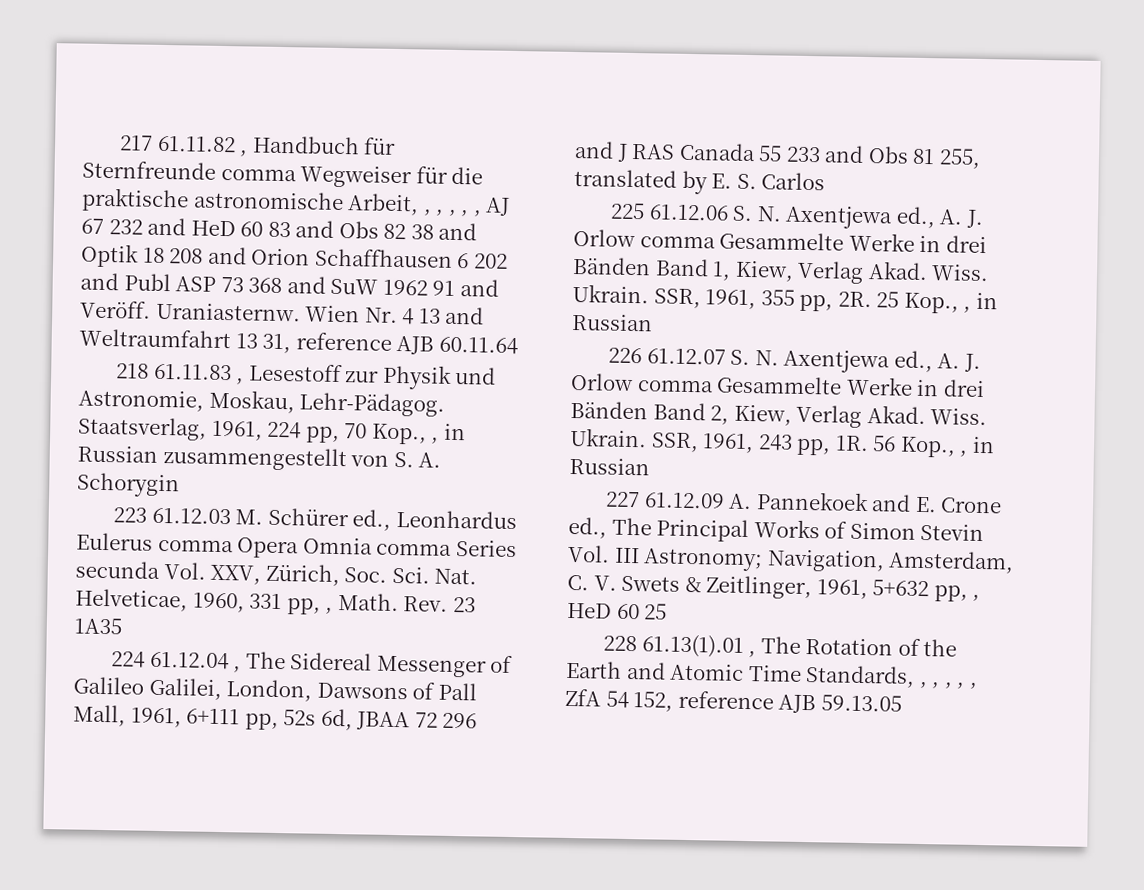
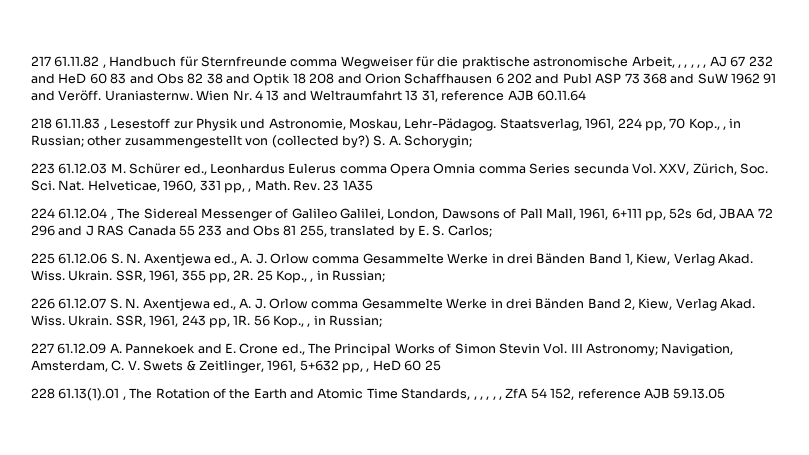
[77,445,390,472] Russian zusammengestellt von -> [31,135,370,148] Russian; other zusammengestellt von (collected by?)
[77,472,180,498] Schorygin -> [404,135,472,148] Schorygin;
[761,172,826,191] Carlos -> [447,225,492,237] Carlos;
[571,313,653,332] Russian -> [332,270,386,282] Russian;
[569,457,650,476] Russian -> [329,315,383,327] Russian;

